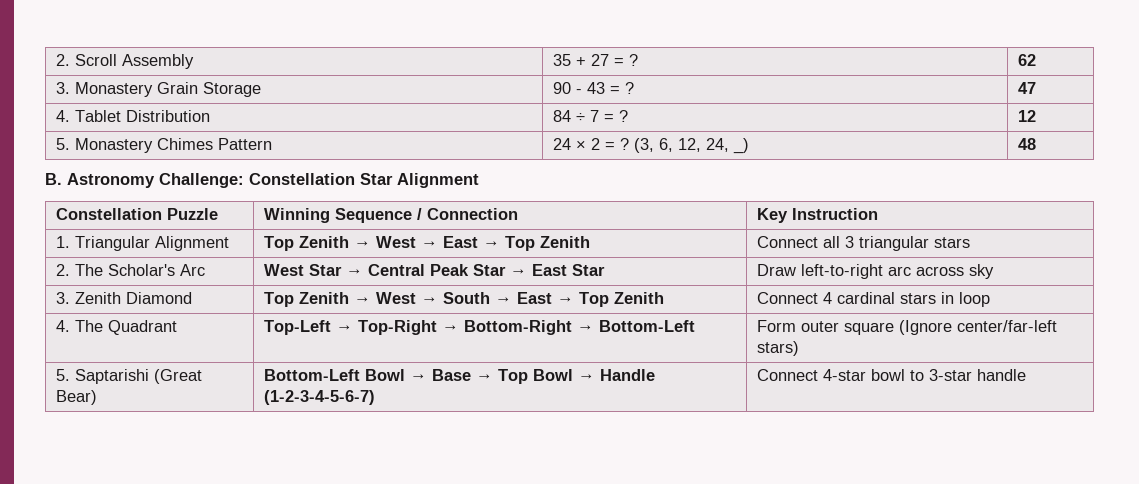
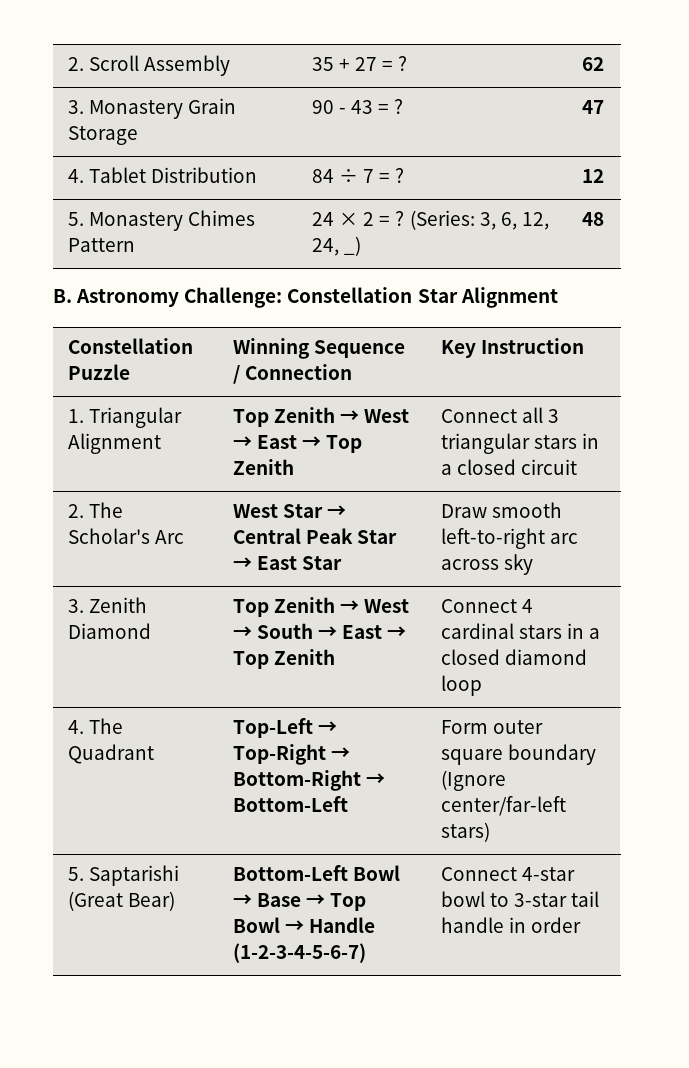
[634,138,655,153] (3, -> [409,210,496,230] (Series: 3,
(971, 242) none -> [582,433,600,449] [440,459,578,475] in a closed circuit
(797, 270) none -> [491,502,562,518] smooth
(955, 298) none -> [589,628,601,639] [440,649,587,665] a closed diamond
(895, 328) none -> [507,744,596,765] boundary
[977,369,1027,381] handle -> [571,891,600,907] [440,917,582,933] tail handle in order

